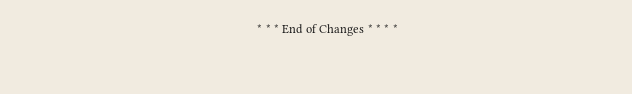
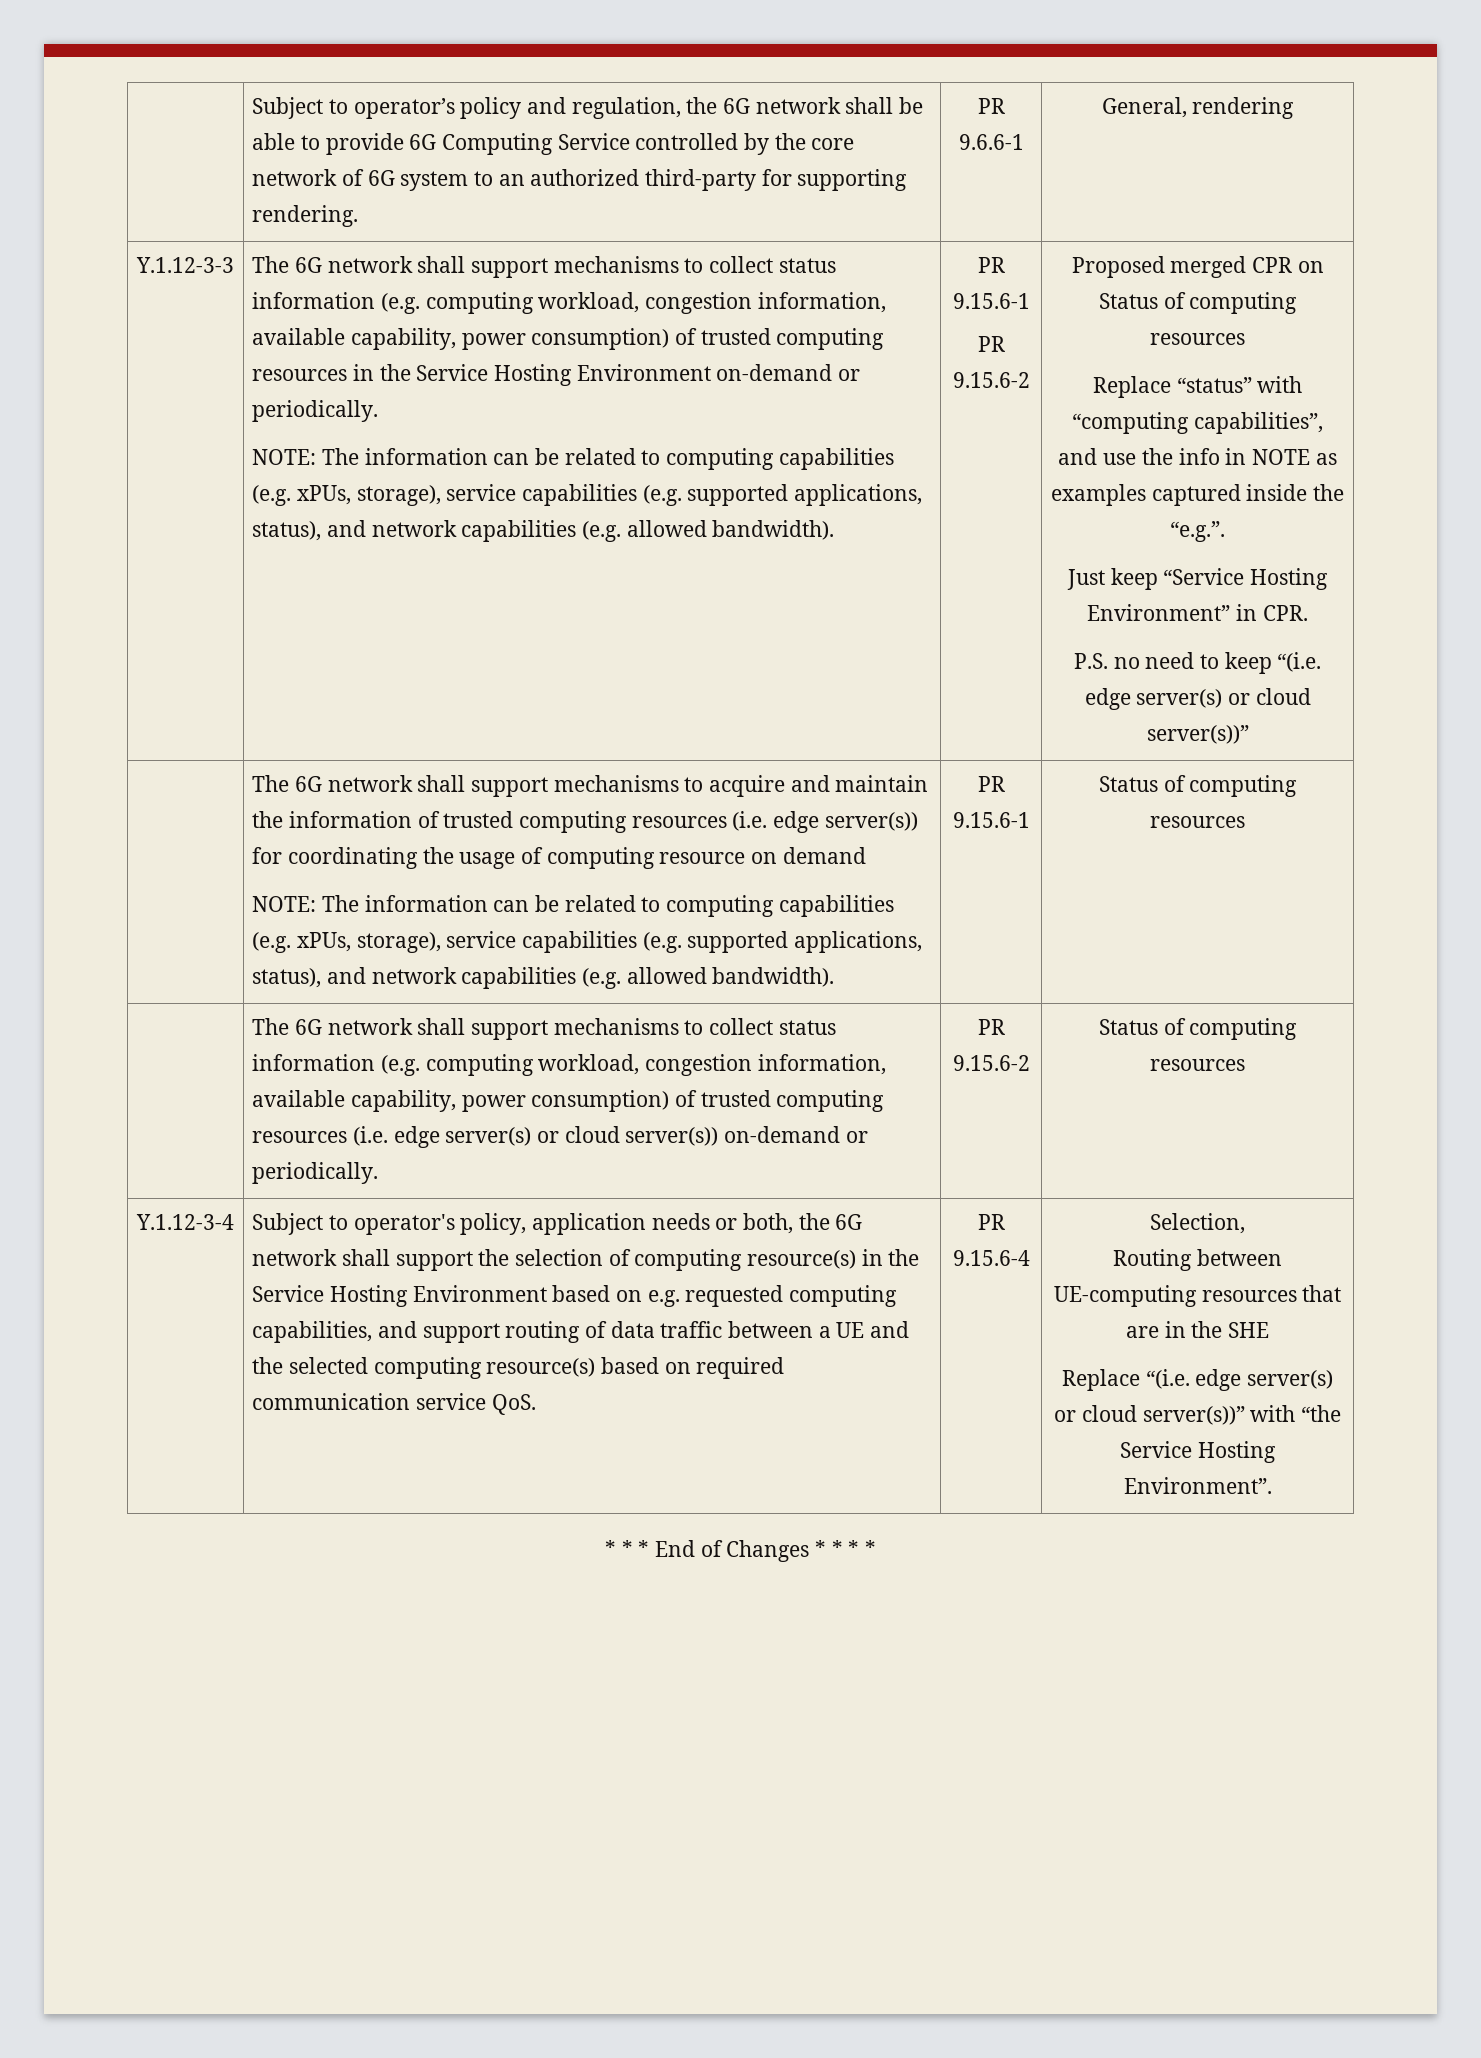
(257, 28) none -> [252,97,924,119] [252,133,855,155] [252,169,908,191] [252,205,359,227] [977,98,1005,114] [958,134,1024,150] [1101,97,1295,119] [136,257,234,273] [252,256,836,278] [252,292,886,314] [252,328,885,350] [252,364,861,386] [252,400,379,422] [252,448,894,470] [252,484,923,506] [252,520,835,542] [977,257,1005,273] [952,293,1030,309] [977,336,1005,352] [952,372,1030,388] [1071,256,1324,278] [1098,292,1298,314] [1150,333,1245,345] [1092,376,1303,398] [1072,412,1323,434] [1058,448,1337,465] [1050,484,1345,506] [1170,521,1225,542] [1066,568,1329,590] [1087,604,1308,621] [1073,652,1322,674] [1084,688,1311,710] [1146,725,1249,744] [252,775,929,797] [252,811,918,833] [252,847,866,869] [252,895,894,917] [252,931,923,953] [252,967,835,989] [977,776,1005,792] [952,812,1030,828] [1098,775,1298,797] [1150,816,1245,828] [252,1018,836,1040] [252,1054,886,1076] [252,1090,885,1112] [252,1126,868,1148] [252,1162,379,1184] [977,1019,1005,1035] [952,1055,1030,1071] [1098,1018,1298,1040] [1150,1059,1245,1071] [136,1214,234,1230] [252,1213,863,1235] [252,1249,920,1271] [252,1285,898,1307] [252,1321,910,1343] [252,1357,785,1379] [252,1393,536,1415] [977,1214,1005,1230] [952,1250,1030,1266] [1150,1213,1245,1234] [1113,1249,1282,1271] [1053,1285,1342,1307] [1125,1321,1270,1338] [1061,1369,1334,1391] [1054,1405,1341,1425] [1120,1441,1276,1463] [1123,1477,1272,1494] | Subject to operator’s policy and regulation, the 6G network shall be able to provide 6G Computing Service controlled by the core network of 6G system to an authorized third-party for supporting rendering. | PR 9.6.6-1 | General, rendering // Y.1.12-3-3 | The 6G network shall support mechanisms to collect status information (e.g. computing workload, congestion information, available capability, power consumption) of trusted computing resources in the Service Hosting Environment on-demand or periodically. // NOTE: The information can be related to computing capabilities (e.g. xPUs, storage), service capabilities (e.g. supported applications, status), and network capabilities (e.g. allowed bandwidth). | PR 9.15.6-1 // PR 9.15.6-2 | Proposed merged CPR on Status of computing resources // Replace “status” with “computing capabilities”, and use the info in NOTE as examples captured inside the “e.g.”. // Just keep “Service Hosting Environment” in CPR. // P.S. no need to keep “(i.e. edge server(s) or cloud server(s))” // | The 6G network shall support mechanisms to acquire and maintain the information of trusted computing resources (i.e. edge server(s)) for coordinating the usage of computing resource on demand // NOTE: The information can be related to computing capabilities (e.g. xPUs, storage), service capabilities (e.g. supported applications, status), and network capabilities (e.g. allowed bandwidth). | PR 9.15.6-1 | Status of computing resources // | The 6G network shall support mechanisms to collect status information (e.g. computing workload, congestion information, available capability, power consumption) of trusted computing resources (i.e. edge server(s) or cloud server(s)) on-demand or periodically. | PR 9.15.6-2 | Status of computing resources // Y.1.12-3-4 | Subject to operator's policy, application needs or both, the 6G network shall support the selection of computing resource(s) in the Service Hosting Environment based on e.g. requested computing capabilities, and support routing of data traffic between a UE and the selected computing resource(s) based on required communication service QoS. | PR 9.15.6-4 | Selection, // Routing between UE-computing resources that are in the SHE // Replace “(i.e. edge server(s) or cloud server(s))” with “the Service Hosting Environment”. //

